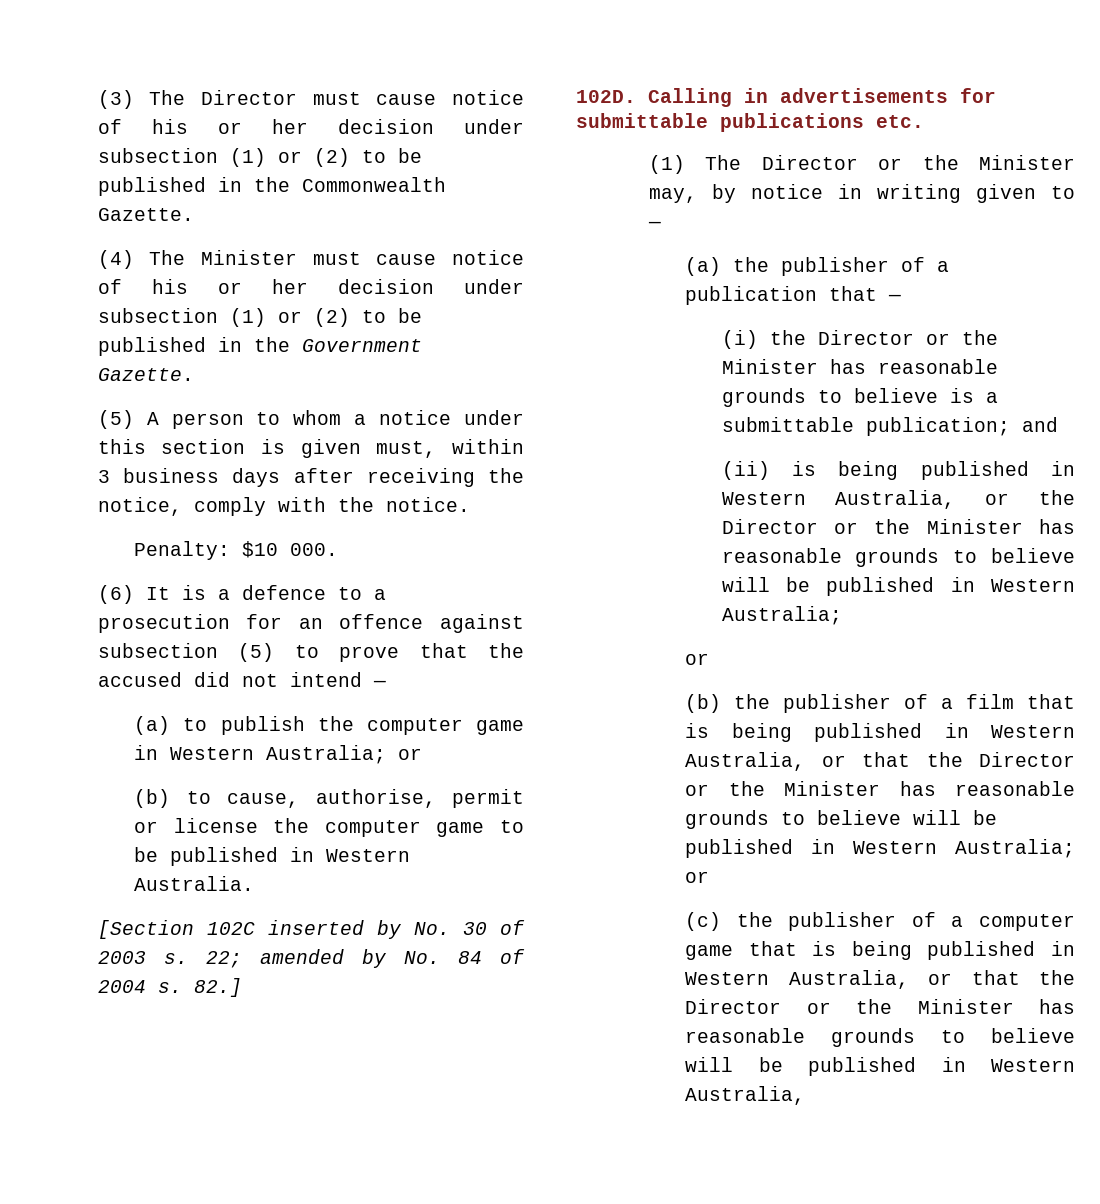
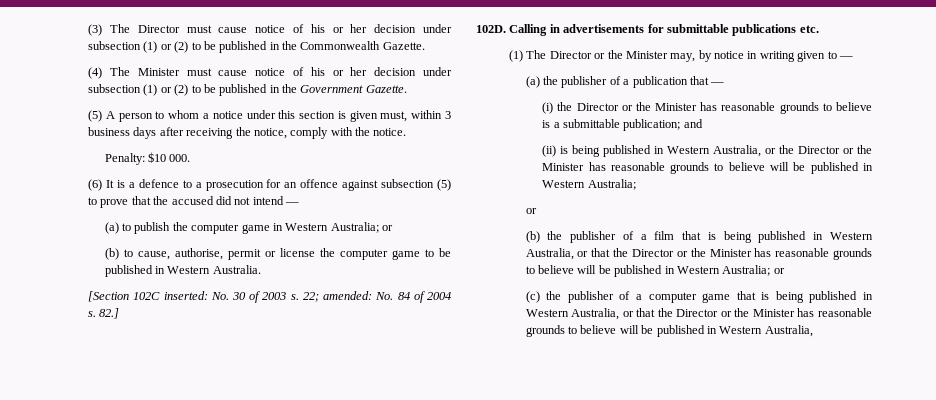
[267,920,402,939] inserted by -> [163,291,208,300] inserted:
[259,949,387,968] amended by -> [323,291,373,300] amended:

